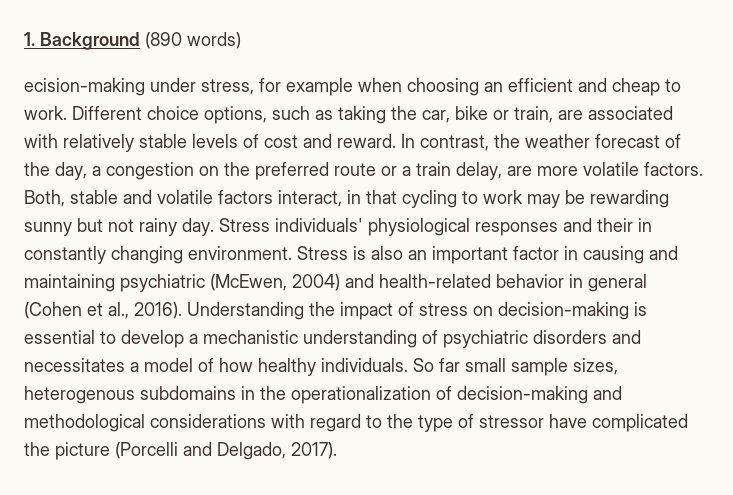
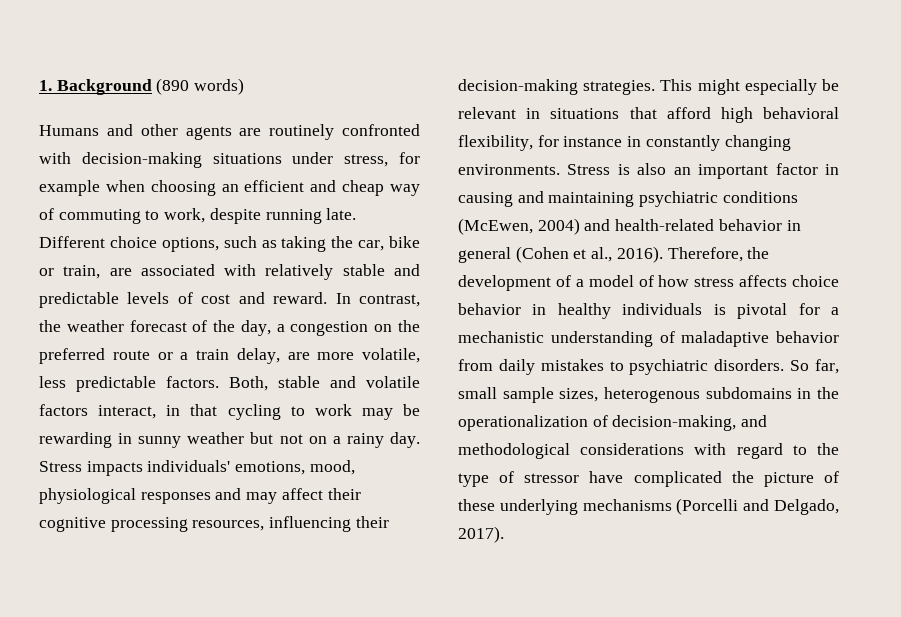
[24,78,145,96] ecision-making -> [39,124,420,140] [39,152,282,168] Humans and other agents are routinely confronted with decision-making situations
[665,79,681,92] [24,106,67,120] to work. -> [389,184,420,196] [39,208,357,224] way of commuting to work, despite running late.
(187, 141) none -> [394,264,420,276] [39,292,119,308] and predictable
[583,162,639,176] volatile -> [362,348,420,363] [39,376,156,392] volatile, less predictable
[24,218,633,236] sunny but not rainy day. Stress individuals' physiological responses and their -> [118,432,420,448] [39,460,355,476] [39,488,361,504] [39,516,389,532] [458,79,839,95] [458,107,839,123] [458,135,623,151] in sunny weather but not on a rainy day. Stress impacts individuals' emotions, mood, physiological responses and may affect their cognitive processing resources, influencing their decision-making strategies. This might especially be relevant in situations that afford high behavioral flexibility, for instance
[188,246,292,260] environment. -> [458,164,560,175] environments.
(205, 283) none -> [722,191,798,203] conditions
[187,302,647,320] [24,330,641,348] [24,358,460,376] Understanding the impact of stress on decision-making is essential to develop a mechanistic understanding of psychiatric disorders and necessitates a model of how healthy individuals. So far -> [667,247,770,262] [458,275,839,291] [458,303,839,319] [458,331,839,347] [458,359,839,375] Therefore, the development of a model of how stress affects choice behavior in healthy individuals is pivotal for a mechanistic understanding of maladaptive behavior from daily mistakes to psychiatric disorders. So far,
[457,386,588,404] decision-making -> [612,415,737,431] decision-making,
(110, 451) none -> [824,471,839,483] [458,499,672,515] of these underlying mechanisms

